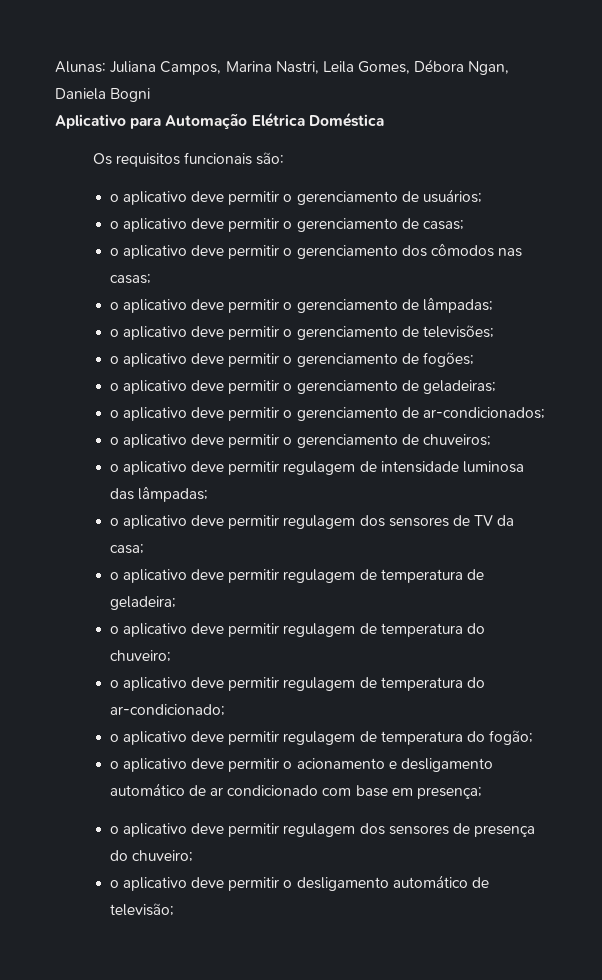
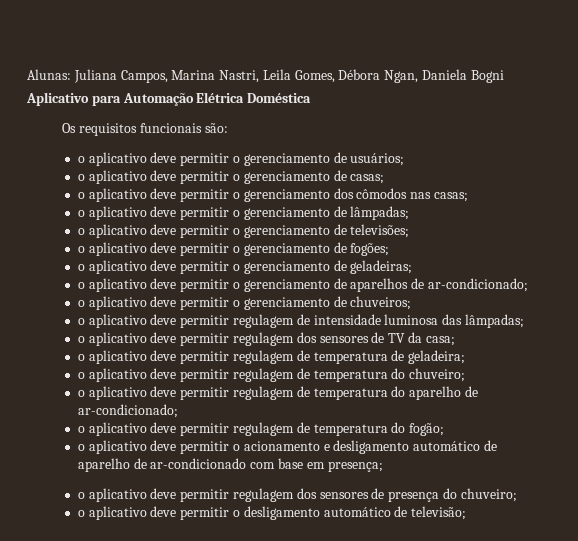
[423,407,546,419] ar-condicionados; -> [350,278,528,292] aparelhos de ar-condicionado;
(486, 682) none -> [409,386,478,400] aparelho de
[210,785,319,796] ar condicionado -> [77,458,247,472] aparelho de ar-condicionado

